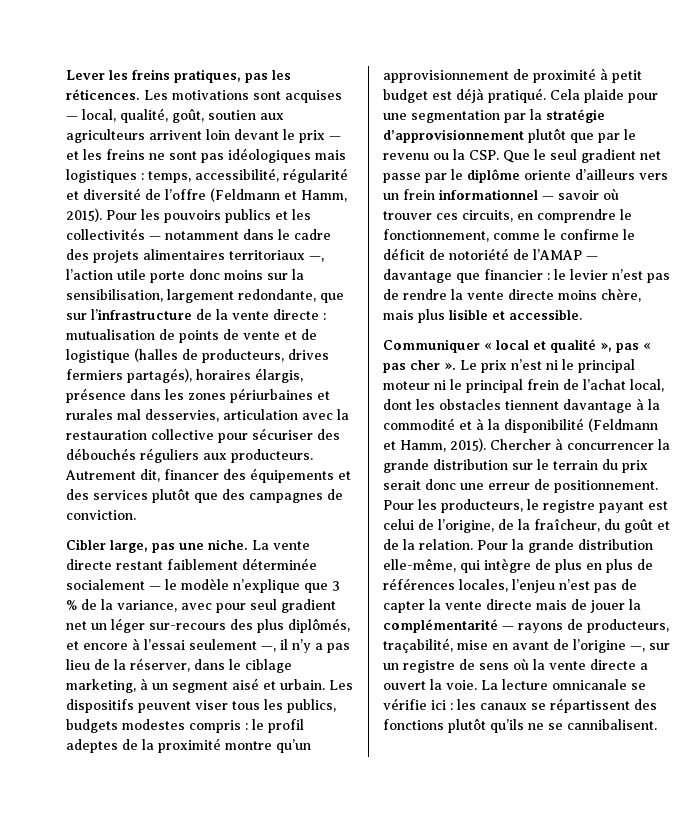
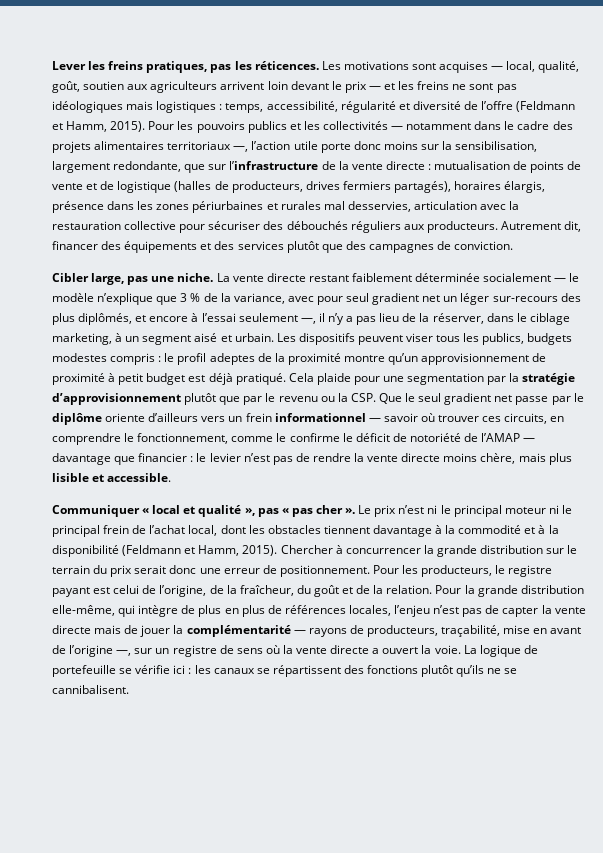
[502,679,627,690] lecture omnicanale -> [479,645,538,657] [52,665,116,677] logique de portefeuille

